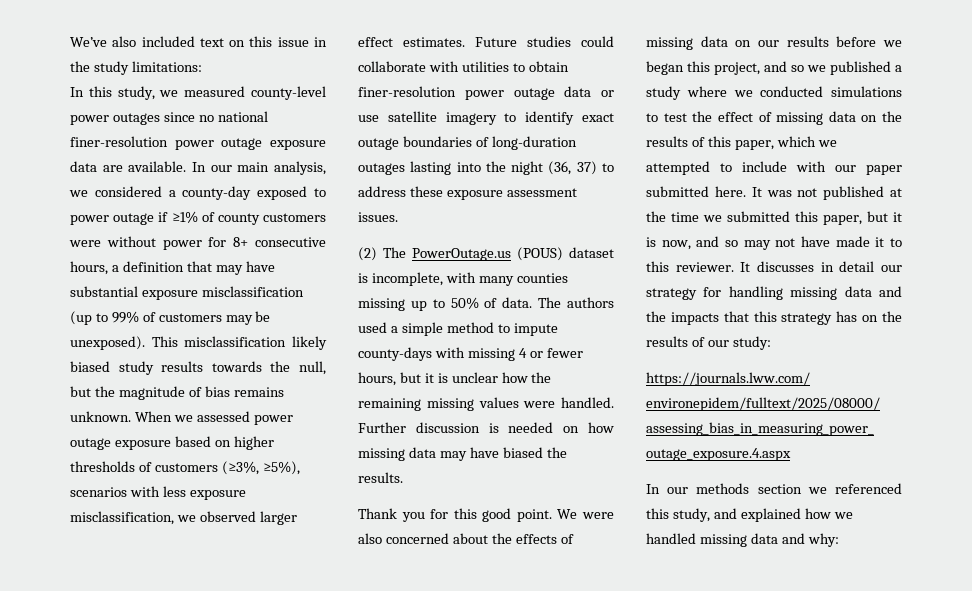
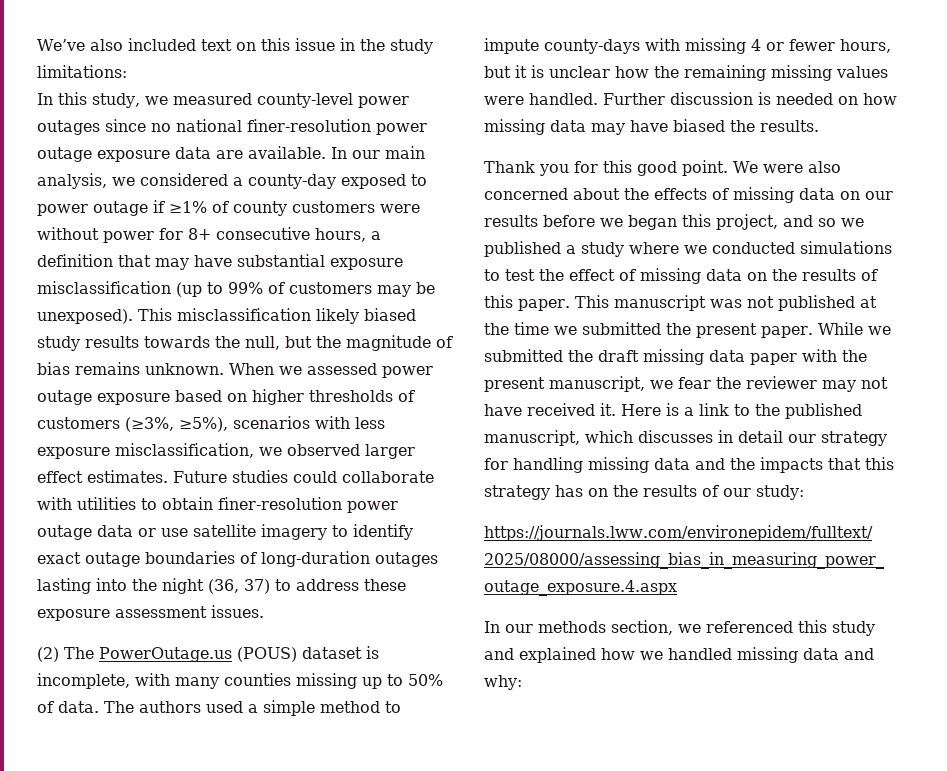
[734,136,837,150] [646,161,902,175] [646,186,762,197] paper, which we attempted to include with our paper submitted here. It -> [518,295,706,311] paper. This manuscript
[795,211,902,225] [646,236,902,250] [646,261,751,272] this paper, but it is now, and so may not have made it to this reviewer. It -> [666,322,891,338] [484,349,867,365] [484,376,888,392] [484,403,862,419] [484,430,633,446] the present paper. While we submitted the draft missing data paper with the present manuscript, we fear the reviewer may not have received it. Here is a link to the published manuscript, which
[757,484,802,494] section -> [611,620,673,635] section,
[672,508,710,522] study, -> [832,621,875,636] study

